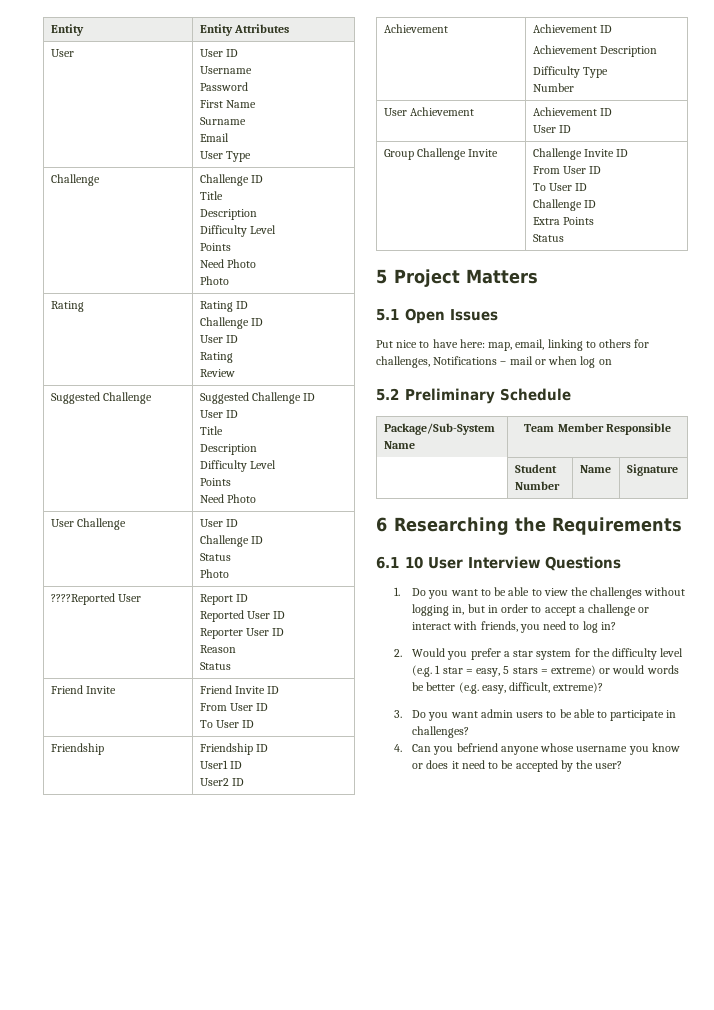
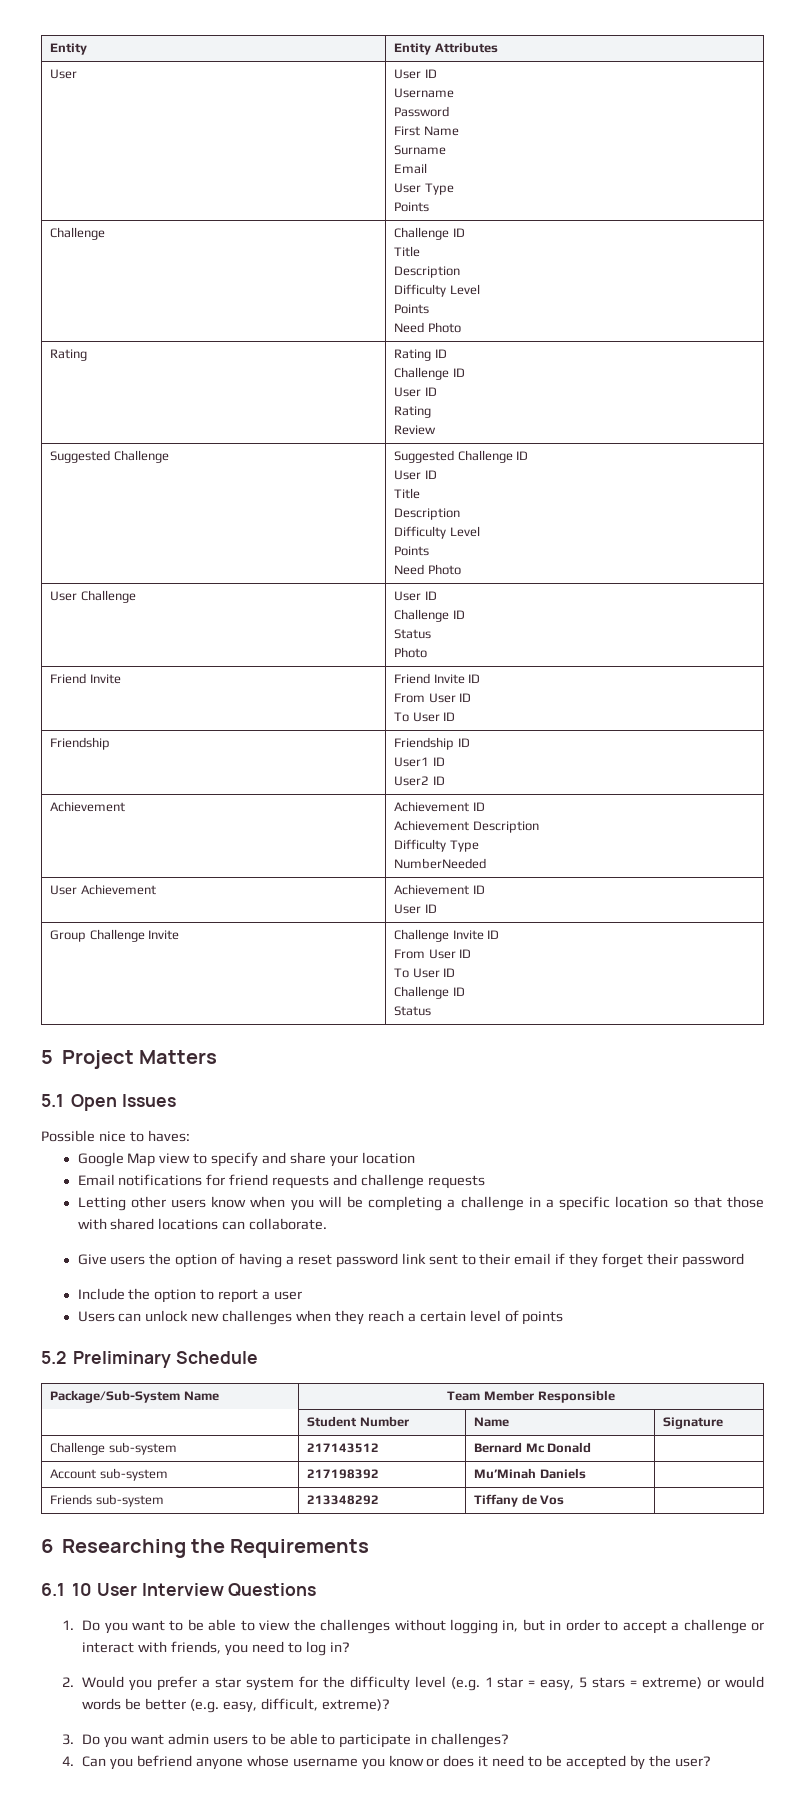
(251, 156) none -> [394,202,430,212] // Points
[199,276,229,285] // Photo -> (461, 327) none
[50,593,141,605] [199,594,248,605] [199,610,286,622] [199,628,285,639] [199,645,236,653] [199,662,231,670] // ????Reported User | Report ID // Reported User ID // Reporter User ID // Reason // Status -> (428, 652) none
[532,83,574,92] Number -> [394,858,487,869] NumberNeeded
[532,217,594,225] // Extra Points -> (465, 991) none
[376,340,393,348] Put -> [41,1130,95,1142] Possible
[432,339,650,351] [376,356,612,368] have here: map, email, linking to others for challenges, Notifications – mail or when log on -> [147,1130,190,1142] [77,1152,415,1167] [77,1174,485,1189] [77,1196,764,1211] [77,1218,328,1230] [77,1253,744,1268] [77,1288,302,1303] [77,1310,564,1325] haves: // Google Map view to specify and share your location // Email notifications for friend requests and challenge requests // Letting other users know when you will be completing a challenge in a specific location so that those with shared locations can collaborate. // Give users the option of having a reset password link sent to their email if they forget their password // Include the option to report a user // Users can unlock new challenges when they reach a certain level of points
(678, 470) none -> [50,1442,177,1455] [307,1443,380,1453] [474,1442,592,1453] [50,1468,168,1481] [307,1469,380,1479] [474,1468,586,1479] [50,1494,164,1507] [307,1495,380,1505] [474,1494,565,1507] // Challenge sub-system | 217143512 | Bernard Mc Donald | // Account sub-system | 217198392 | Mu’Minah Daniels | // Friends sub-system | 213348292 | Tiffany de Vos |

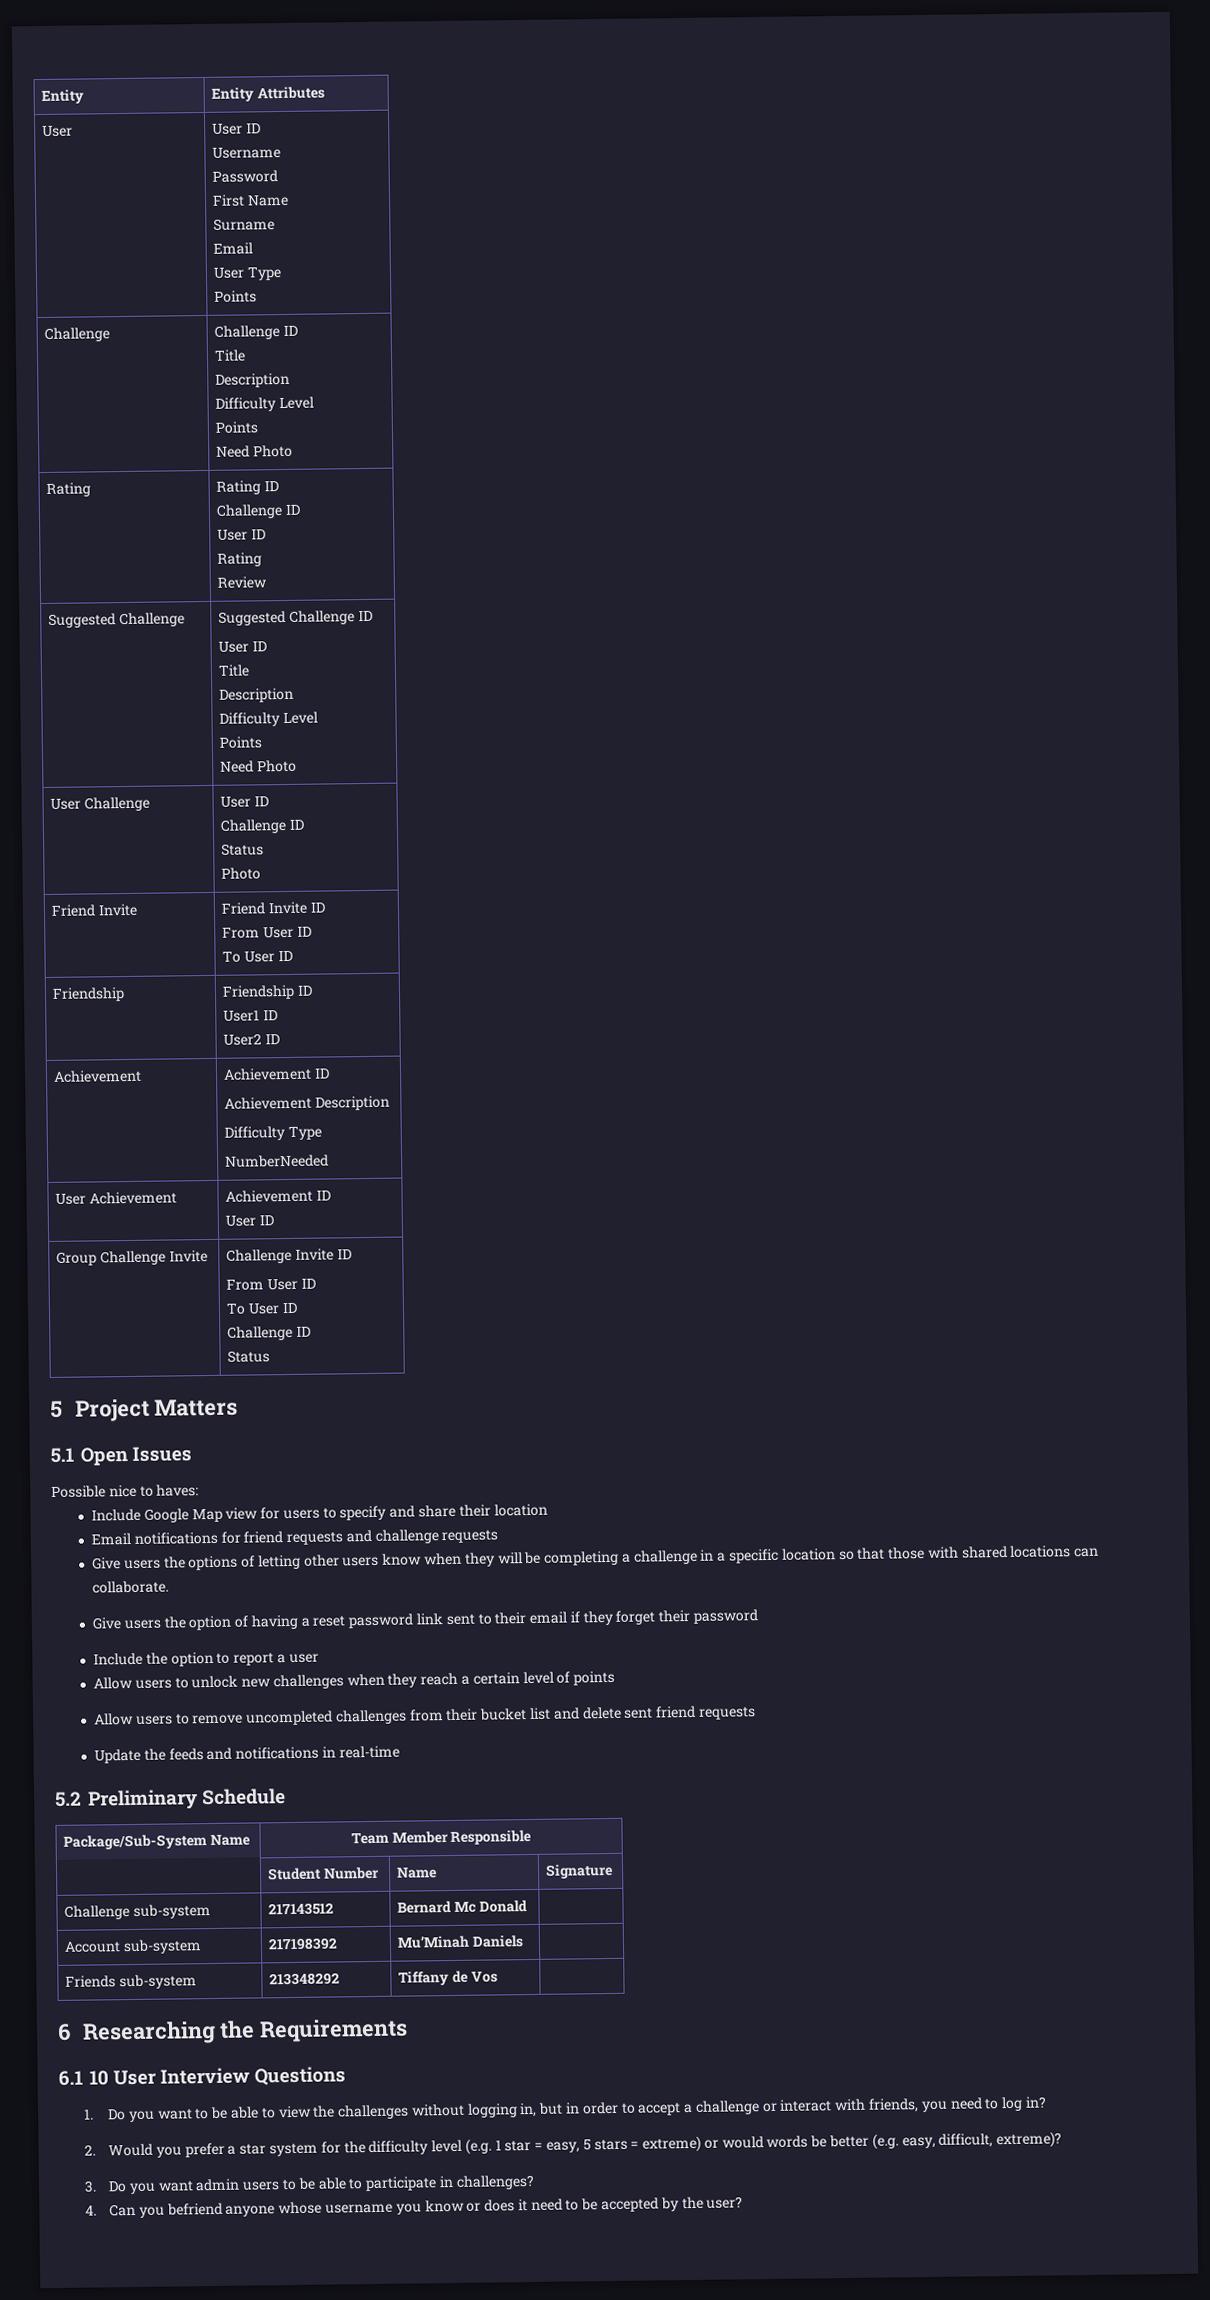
(190, 1136) none -> [90,1508,141,1522] Include
(191, 1158) none -> [260,1507,320,1520] for users
[329,1155,358,1167] your -> [458,1504,491,1517] their
[77,1197,126,1211] Letting -> [91,1554,301,1571] Give users the options of letting
[290,1199,314,1211] you -> [464,1552,495,1567] they
[77,1311,142,1322] Users can -> [92,1676,189,1690] Allow users to
(564, 1318) none -> [93,1705,756,1726] [93,1745,400,1764] // Allow users to remove uncompleted challenges from their bucket list and delete sent friend requests // Update the feeds and notifications in real-time

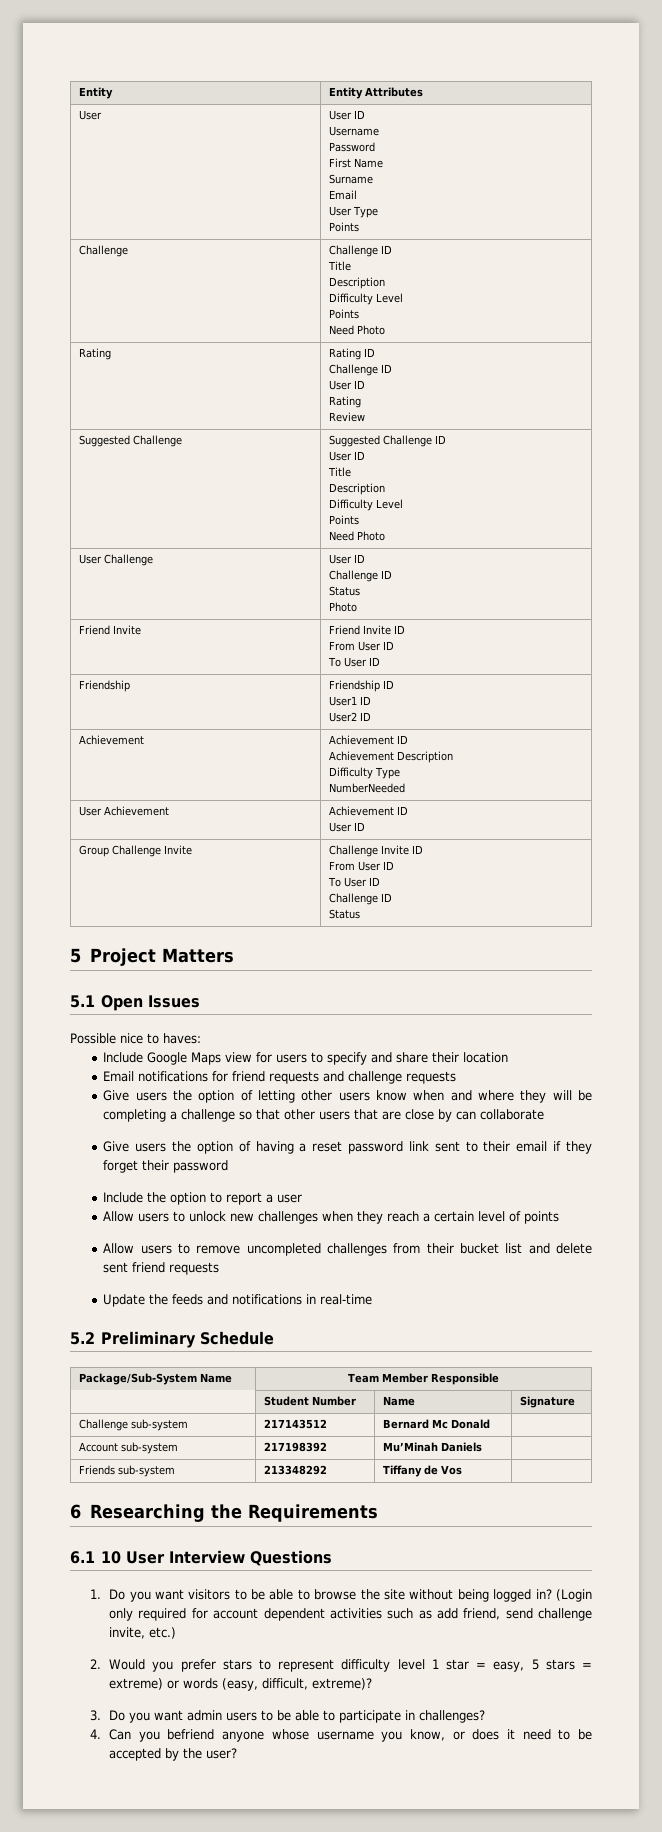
[191,1508,223,1523] Map -> [191,1052,222,1065] Maps
[188,1555,239,1571] options -> [198,1090,235,1103] option
(462, 1559) none -> [450,1090,514,1101] and where
[700,1545,1100,1564] [91,1580,169,1594] in a specific location so that those with shared locations can collaborate. -> [239,1109,545,1122] so that other users that are close by can collaborate
[195,2096,1047,2120] to be able to view the challenges without logging in, but in order to accept a challenge or interact with friends, you need to log in? -> [188,1589,592,1602] [109,1608,592,1621] [109,1627,177,1639] visitors to be able to browse the site without being logged in? (Login only required for account dependent activities such as add friend, send challenge invite, etc.)
[227,2141,366,2157] a star system for the -> [222,1659,335,1672] stars to represent
[464,2138,492,2155] (e.g. -> (425, 1664) none
[721,2133,936,2150] would words be better (e.g. easy, -> [183,1678,259,1691] words (easy,
[424,2199,465,2213] know -> [409,1729,445,1741] know,

